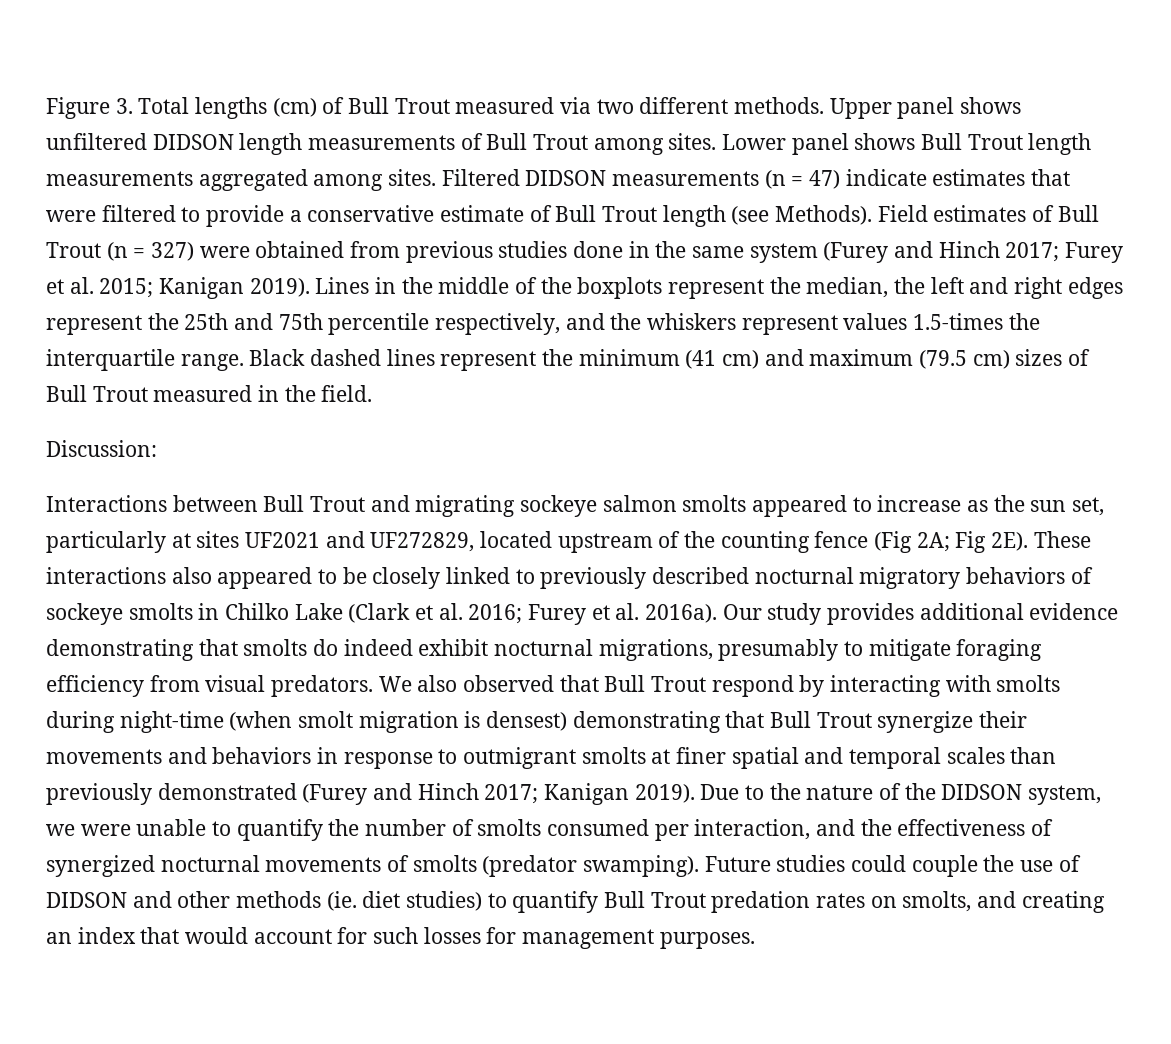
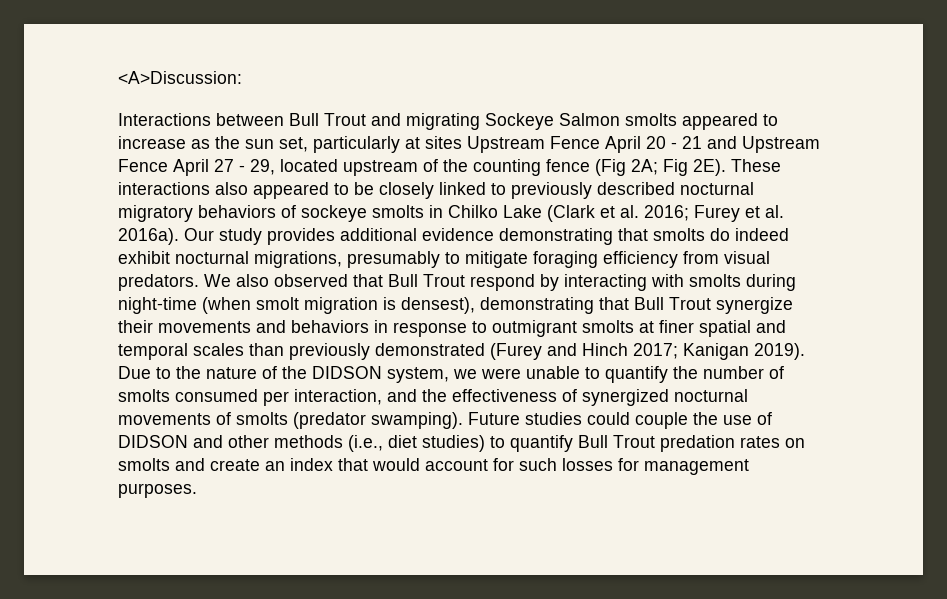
[46,97,1022,119] [46,133,1092,155] [46,169,1071,191] [46,205,1099,227] [46,241,1124,263] [46,277,1123,299] [46,313,1040,335] [46,349,1091,371] [46,385,373,402] [46,440,157,457] Figure 3. Total lengths (cm) of Bull Trout measured via two different methods. Upper panel shows unfiltered DIDSON length measurements of Bull Trout among sites. Lower panel shows Bull Trout length measurements aggregated among sites. Filtered DIDSON measurements (n = 47) indicate estimates that were filtered to provide a conservative estimate of Bull Trout length (see Methods). Field estimates of Bull Trout (n = 327) were obtained from previous studies done in the same system (Furey and Hinch 2017; Furey et al. 2015; Kanigan 2019). Lines in the middle of the boxplots represent the median, the left and right edges represent the 25th and 75th percentile respectively, and the whiskers represent values 1.5-times the interquartile range. Black dashed lines represent the minimum (41 cm) and maximum (79.5 cm) sizes of Bull Trout measured in the field. // Discussion: -> [118,71,242,84] <A>Discussion:
[520,495,677,517] sockeye salmon -> [485,113,620,130] Sockeye Salmon
[245,531,475,552] UF2021 and UF272829, -> [467,136,820,153] [118,159,275,176] Upstream Fence April 20 - 21 and Upstream Fence April 27 - 29,
[486,711,568,731] densest) -> [401,297,475,314] densest),
[326,891,357,911] (ie. -> [348,435,383,452] (i.e.,
[902,891,1105,913] smolts, and creating -> [118,458,260,471] smolts and create

